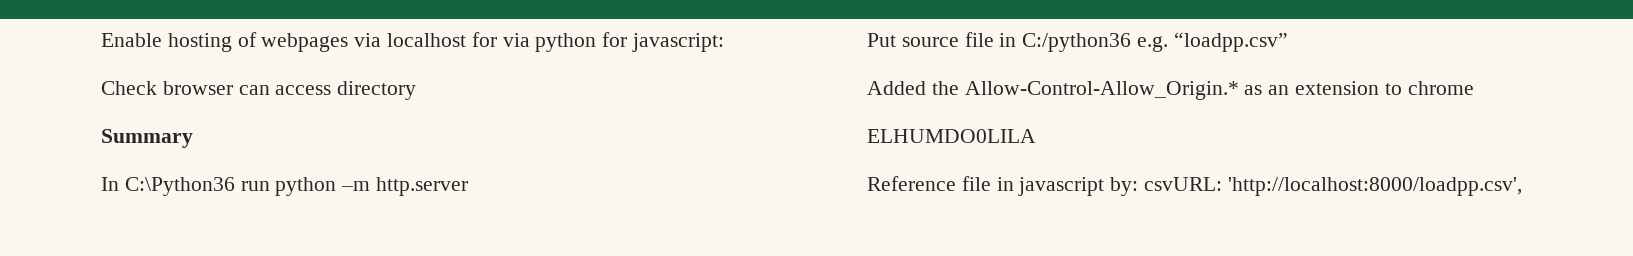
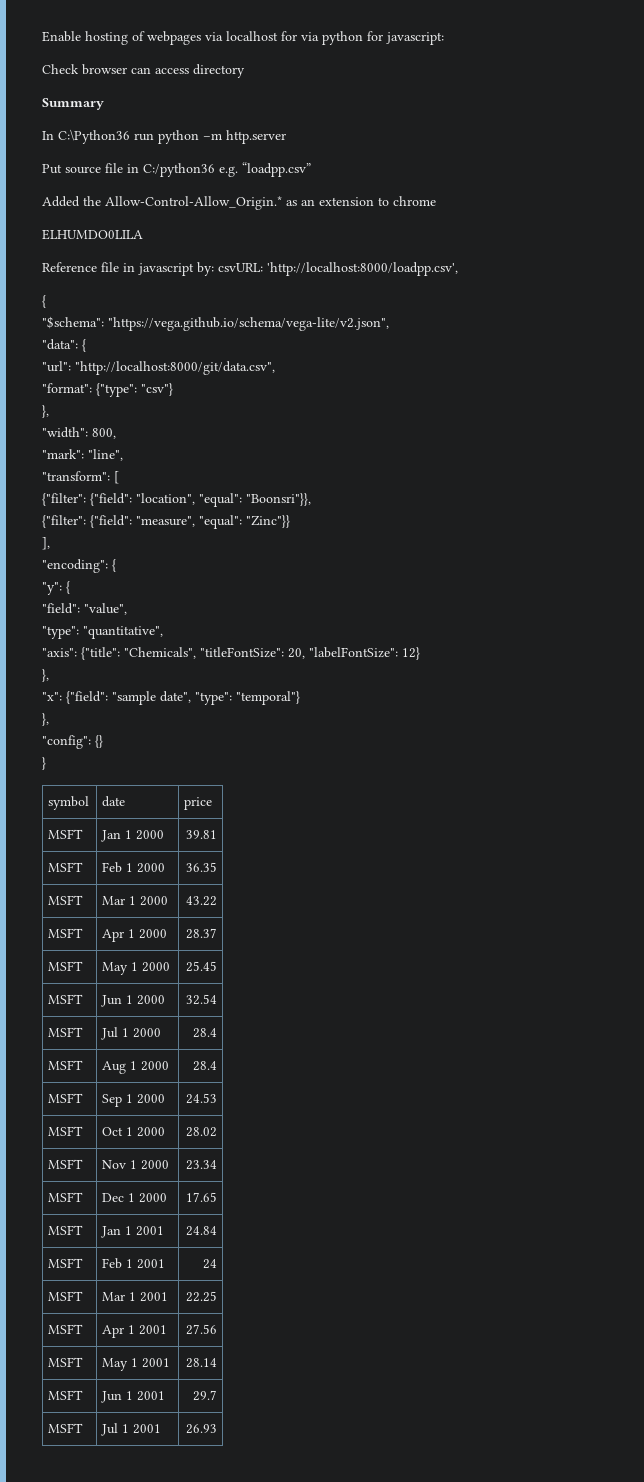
(1522, 186) none -> [42,295,46,308] [42,316,389,331] [42,339,86,352] [42,361,275,375] [42,383,173,397] [42,405,49,418] [42,427,116,439] [42,449,123,461] [42,471,119,484] [42,493,311,507] [42,515,290,529] [42,537,50,550] [42,559,116,573] [42,581,70,595] [42,603,127,615] [42,626,163,639] [42,647,420,660] [42,669,49,682] [42,691,300,705] [42,713,49,726] [42,735,103,749] [42,757,46,770] [48,796,90,810] [102,796,126,807] [184,797,213,810] [48,829,84,839] [101,830,165,842] [185,830,217,839] [48,862,84,872] [102,862,166,873] [185,862,217,872] [48,895,84,905] [102,896,169,906] [185,896,217,906] [48,928,84,938] [102,929,168,942] [185,928,217,939] [48,961,84,971] [102,962,171,975] [185,961,217,972] [48,994,84,1004] [101,995,166,1007] [185,994,217,1005] [48,1027,84,1037] [101,1027,162,1040] [192,1028,217,1038] [48,1060,84,1070] [102,1061,170,1074] [192,1061,217,1071] [48,1093,84,1103] [102,1094,166,1107] [185,1093,217,1104] [48,1126,84,1136] [102,1127,166,1137] [185,1127,217,1137] [48,1159,84,1169] [102,1160,170,1170] [185,1160,217,1170] [48,1192,84,1202] [102,1193,168,1203] [185,1192,217,1202] [48,1225,84,1235] [101,1226,165,1238] [185,1226,217,1236] [48,1258,84,1268] [102,1258,166,1269] [202,1259,217,1269] [48,1291,84,1301] [102,1292,169,1302] [185,1291,217,1302] [48,1324,84,1334] [102,1325,168,1338] [185,1324,217,1335] [48,1357,84,1367] [102,1358,171,1371] [185,1358,217,1368] [48,1390,84,1400] [101,1391,166,1403] [192,1390,217,1401] [48,1423,84,1433] [101,1423,162,1436] [185,1424,217,1434] // { // "$schema": "https://vega.github.io/schema/vega-lite/v2.json", // "data": { // "url": "http://localhost:8000/git/data.csv", // "format": {"type": "csv"} // }, // "width": 800, // "mark": "line", // "transform": [ // {"filter": {"field": "location", "equal": "Boonsri"}}, // {"filter": {"field": "measure", "equal": "Zinc"}} // ], // "encoding": { // "y": { // "field": "value", // "type": "quantitative", // "axis": {"title": "Chemicals", "titleFontSize": 20, "labelFontSize": 12} // }, // "x": {"field": "sample date", "type": "temporal"} // }, // "config": {} // } // symbol | date | price // MSFT | Jan 1 2000 | 39.81 // MSFT | Feb 1 2000 | 36.35 // MSFT | Mar 1 2000 | 43.22 // MSFT | Apr 1 2000 | 28.37 // MSFT | May 1 2000 | 25.45 // MSFT | Jun 1 2000 | 32.54 // MSFT | Jul 1 2000 | 28.4 // MSFT | Aug 1 2000 | 28.4 // MSFT | Sep 1 2000 | 24.53 // MSFT | Oct 1 2000 | 28.02 // MSFT | Nov 1 2000 | 23.34 // MSFT | Dec 1 2000 | 17.65 // MSFT | Jan 1 2001 | 24.84 // MSFT | Feb 1 2001 | 24 // MSFT | Mar 1 2001 | 22.25 // MSFT | Apr 1 2001 | 27.56 // MSFT | May 1 2001 | 28.14 // MSFT | Jun 1 2001 | 29.7 // MSFT | Jul 1 2001 | 26.93

